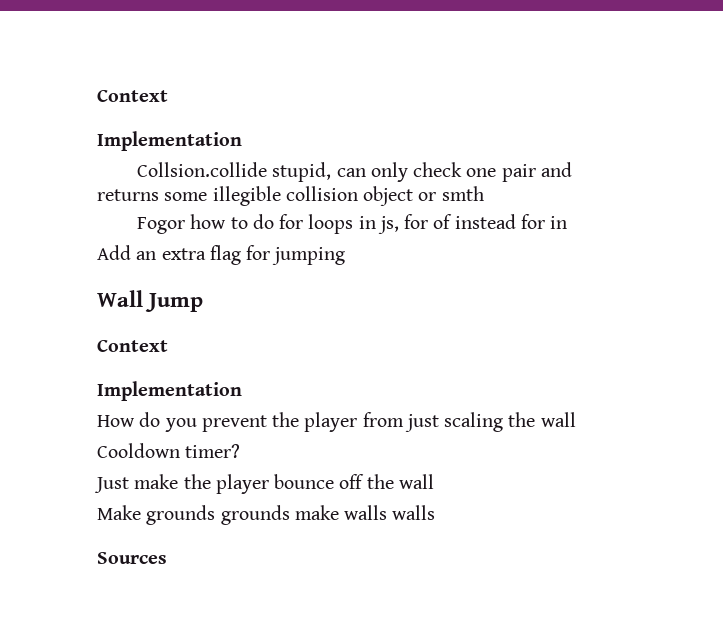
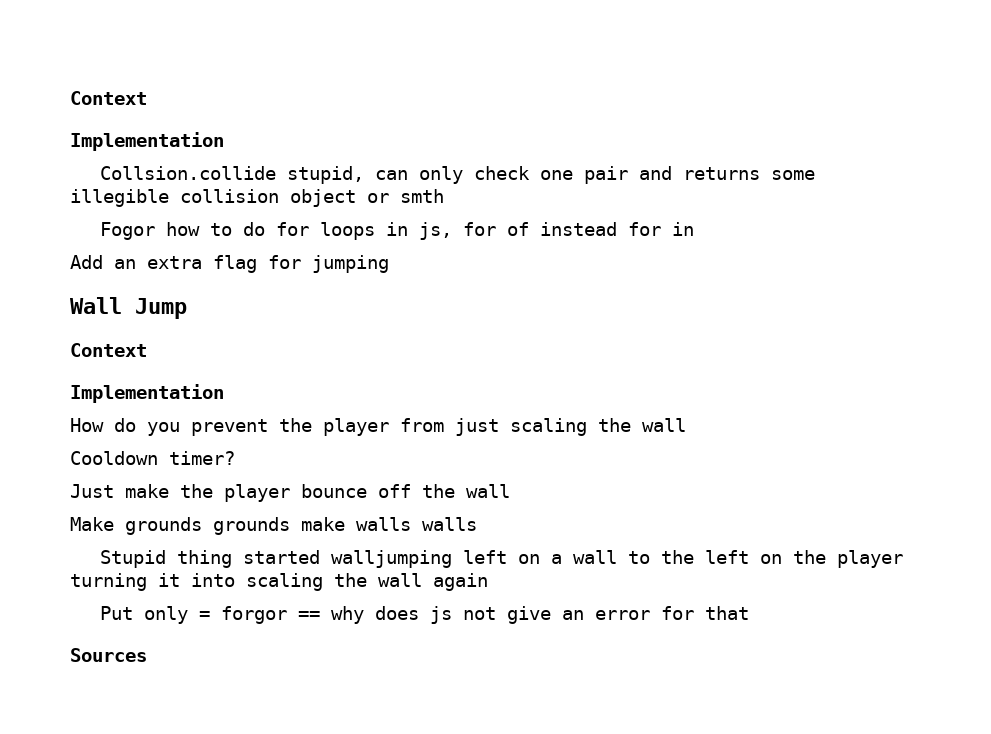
(436, 512) none -> [100,550,904,568] [70,573,488,591] [100,606,750,624] // Stupid thing started walljumping left on a wall to the left on the player turning it into scaling the wall again // Put only = forgor == why does js not give an error for that

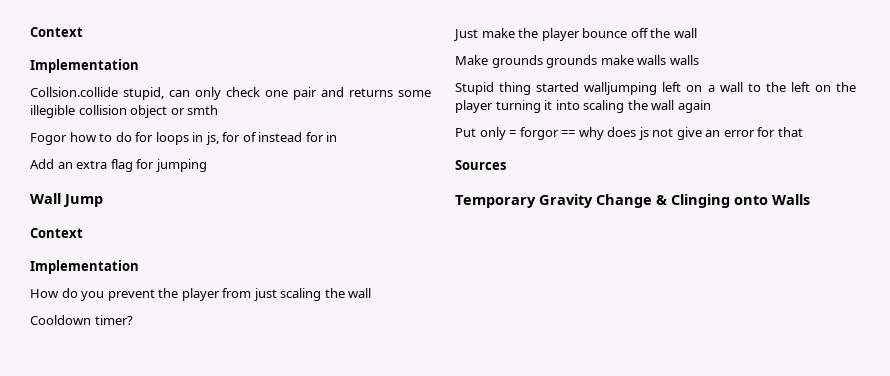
(147, 655) none -> [455,194,810,208] // Temporary Gravity Change & Clinging onto Walls

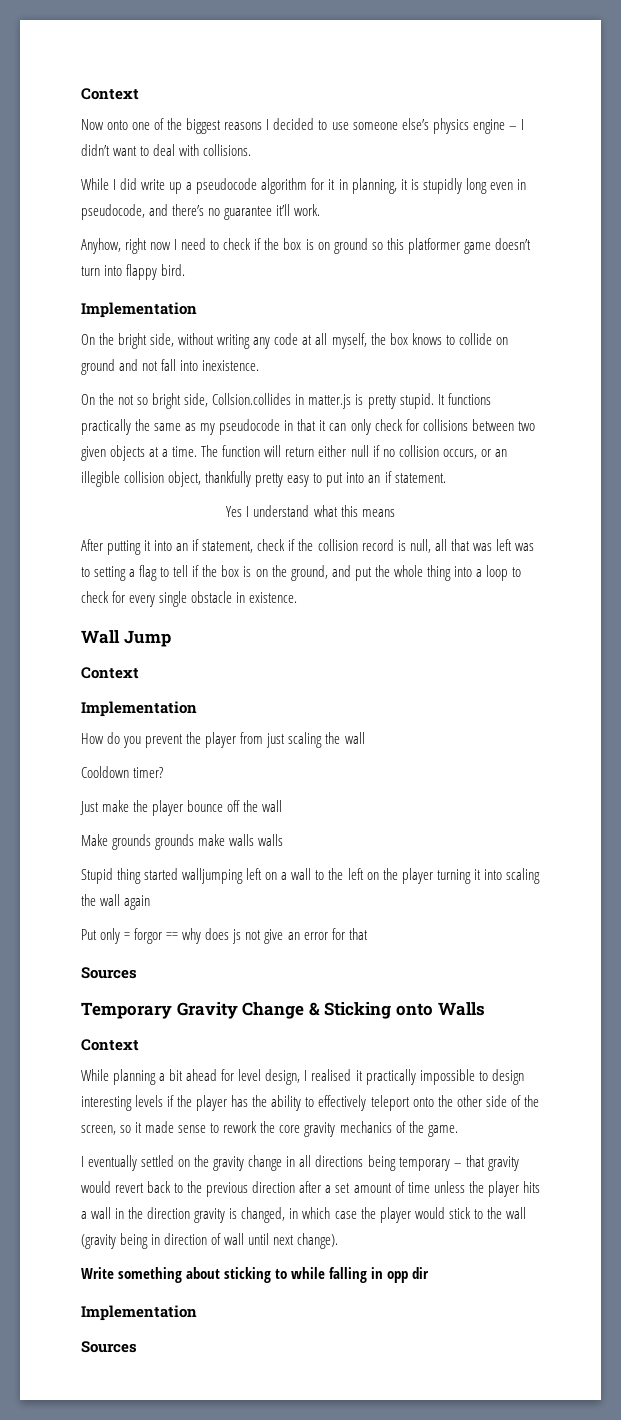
[30,27,83,37] [30,59,139,73] [30,87,431,100] [30,105,219,118] [30,132,338,145] [30,159,207,172] Context // Implementation // Collsion.collide stupid, can only check one pair and returns some illegible collision object or smth // Fogor how to do for loops in js, for of instead for in // Add an extra flag for jumping -> [81,88,139,100] [81,118,524,134] [81,144,252,156] [81,178,526,194] [81,204,321,220] [81,238,531,254] [81,264,186,280] [81,302,197,318] [81,333,508,349] [81,359,260,375] [81,393,491,409] [81,419,535,435] [81,445,507,461] [81,471,446,487] [226,505,395,517] [81,539,534,555] [81,565,522,581] [81,591,298,607] Context // Now onto one of the biggest reasons I decided to use someone else’s physics engine – I didn’t want to deal with collisions. // While I did write up a pseudocode algorithm for it in planning, it is stupidly long even in pseudocode, and there’s no guarantee it’ll work. // Anyhow, right now I need to check if the box is on ground so this platformer game doesn’t turn into flappy bird. // Implementation // On the bright side, without writing any code at all myself, the box knows to collide on ground and not fall into inexistence. // On the not so bright side, Collsion.collides in matter.js is pretty stupid. It functions practically the same as my pseudocode in that it can only check for collisions between two given objects at a time. The function will return either null if no collision occurs, or an illegible collision object, thankfully pretty easy to put into an if statement. // Yes I understand what this means // After putting it into an if statement, check if the collision record is null, all that was left was to setting a flag to tell if the box is on the ground, and put the whole thing into a loop to check for every single obstacle in existence.
[671,194,730,208] Clinging -> [324,1002,392,1019] Sticking
(810, 199) none -> [81,1039,139,1051] [81,1069,524,1085] [81,1095,539,1111] [81,1121,458,1137] [81,1155,519,1171] [81,1181,540,1197] [81,1207,526,1223] [81,1233,339,1249] [81,1267,430,1283] [81,1305,197,1321] [81,1341,137,1353] // Context // While planning a bit ahead for level design, I realised it practically impossible to design interesting levels if the player has the ability to effectively teleport onto the other side of the screen, so it made sense to rework the core gravity mechanics of the game. // I eventually settled on the gravity change in all directions being temporary – that gravity would revert back to the previous direction after a set amount of time unless the player hits a wall in the direction gravity is changed, in which case the player would stick to the wall (gravity being in direction of wall until next change). // Write something about sticking to while falling in opp dir // Implementation // Sources

